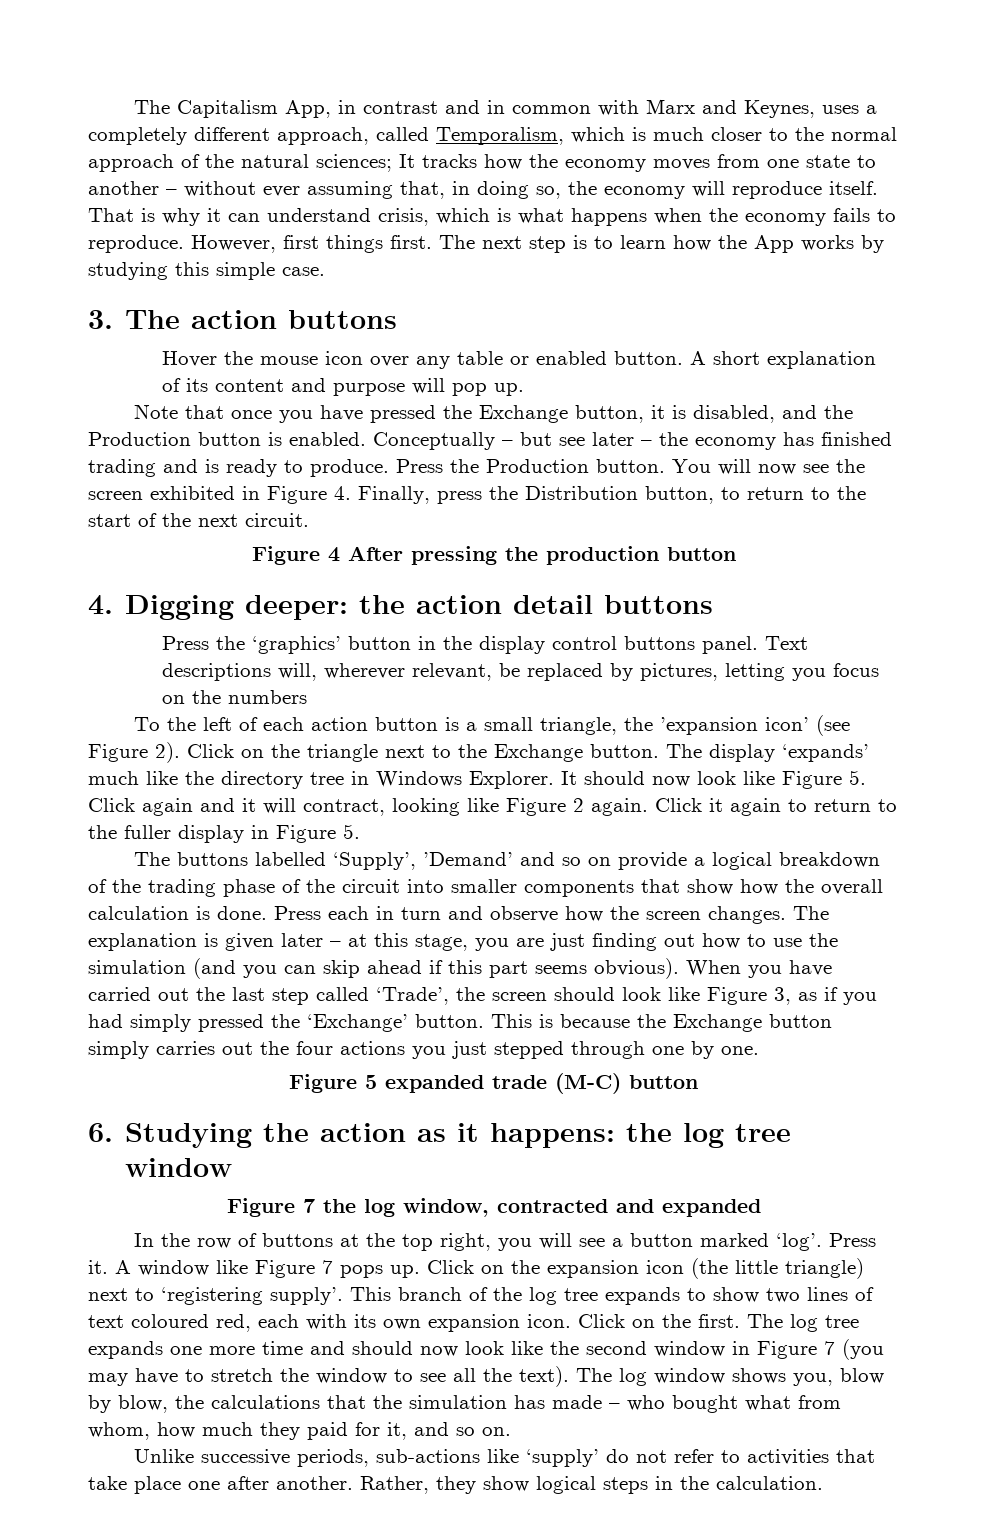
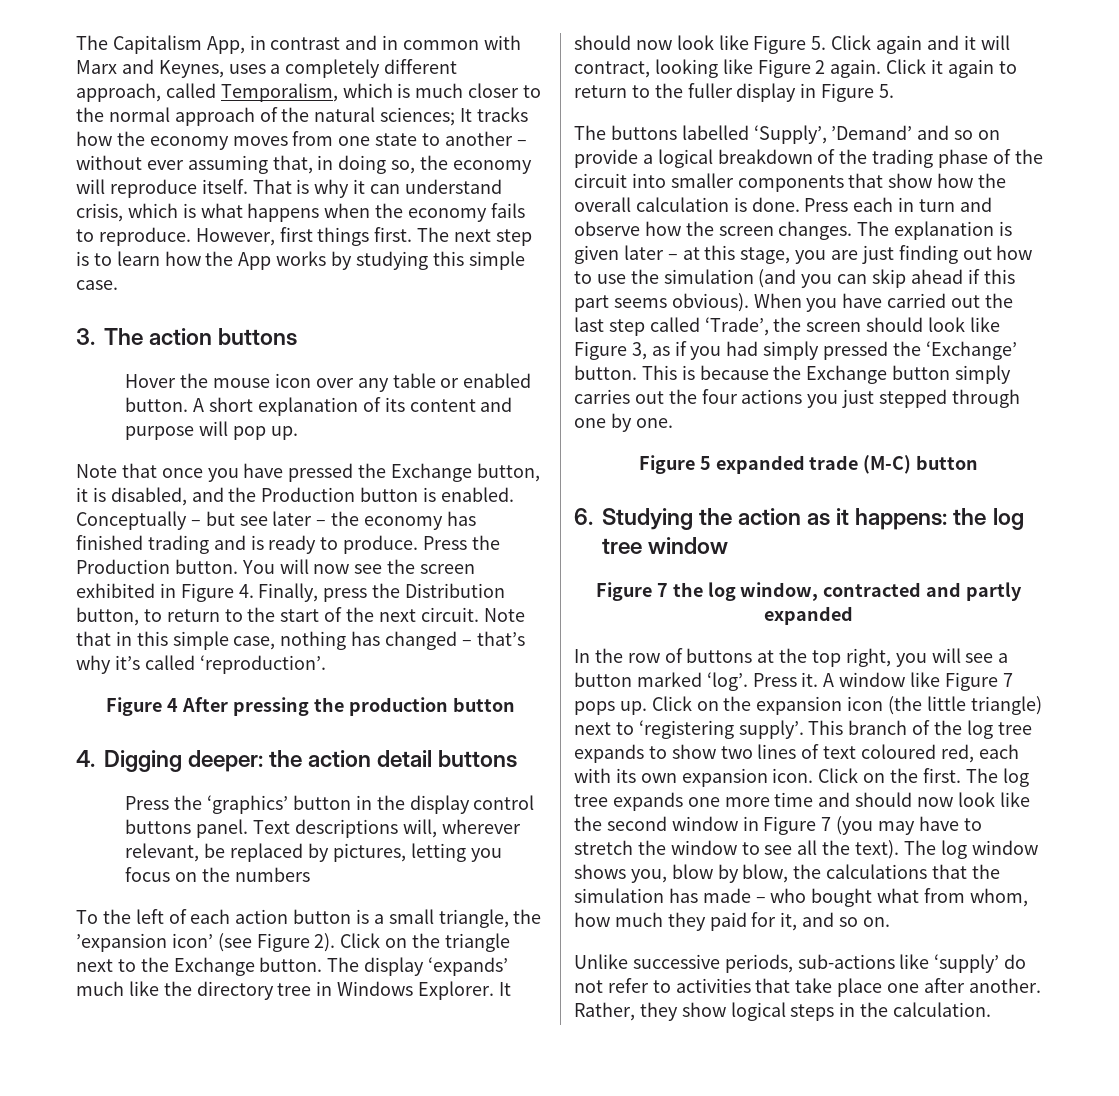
(309, 520) none -> [483,608,525,622] [76,631,525,650] [76,655,326,674] Note that in this simple case, nothing has changed – that’s why it’s called ‘reproduction’.
(654, 1206) none -> [966,582,1023,601] partly

